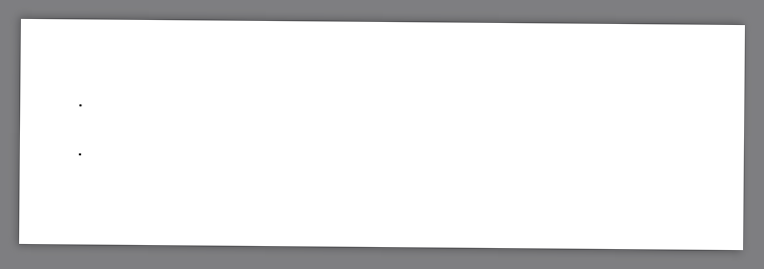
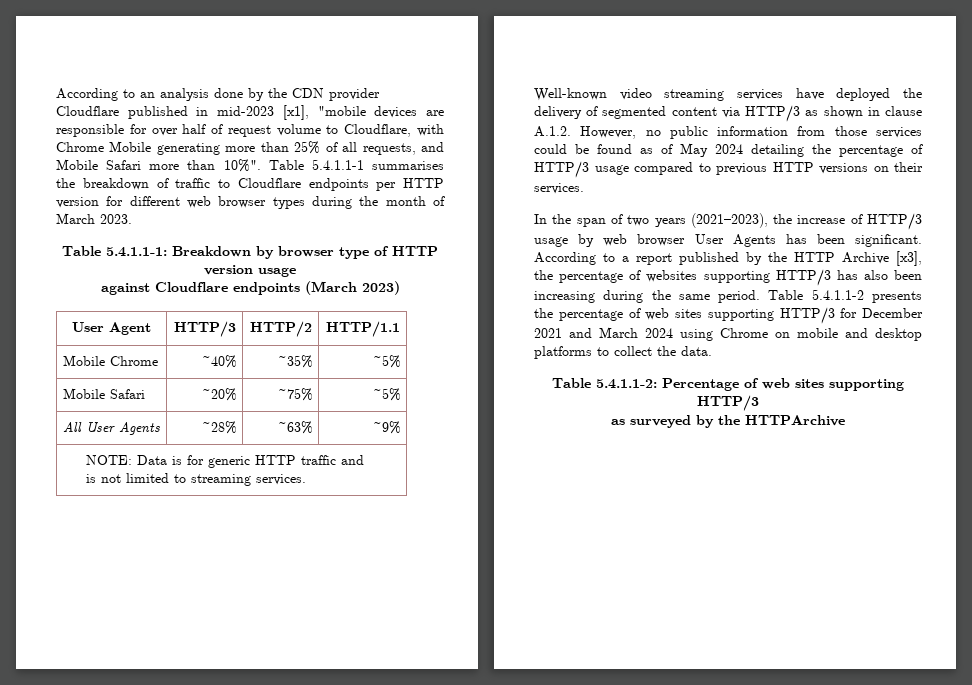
[78,103,84,107] [77,152,83,156] . // . -> [56,88,380,101] [56,105,445,120] [56,124,444,137] [56,141,445,155] [56,159,444,172] [56,178,444,191] [56,196,445,209] [56,213,132,224] [62,246,438,259] [204,265,296,277] [100,281,400,295] [72,322,151,335] [173,321,236,337] [249,321,312,337] [325,321,400,337] [62,355,158,366] [201,355,237,368] [277,355,313,368] [372,355,401,368] [62,388,145,399] [201,388,237,401] [277,388,313,401] [372,388,401,401] [62,422,160,435] [201,421,237,434] [277,421,313,434] [372,421,401,434] [85,455,364,468] [85,473,306,486] [534,88,922,101] [534,105,922,122] [534,126,922,139] [534,143,923,157] [534,161,923,178] [534,183,584,194] [534,213,922,230] [534,234,922,247] [534,251,922,266] [534,269,922,286] [534,289,922,303] [534,307,923,324] [534,327,922,341] [534,346,712,359] [552,378,904,391] [697,395,759,411] [611,415,845,428] According to an analysis done by the CDN provider Cloudflare published in mid-2023 [x1], "mobile devices are responsible for over half of request volume to Cloudflare, with Chrome Mobile generating more than 25% of all requests, and Mobile Safari more than 10%". Table 5.4.1.1-1 summarises the breakdown of traffic to Cloudflare endpoints per HTTP version for different web browser types during the month of March 2023. // Table 5.4.1.1-1: Breakdown by browser type of HTTP version usage // against Cloudflare endpoints (March 2023) // User Agent | HTTP/3 | HTTP/2 | HTTP/1.1 // Mobile Chrome | ~40% | ~35% | ~5% // Mobile Safari | ~20% | ~75% | ~5% // All User Agents | ~28% | ~63% | ~9% // NOTE: Data is for generic HTTP traffic and // is not limited to streaming services. // Well-known video streaming services have deployed the delivery of segmented content via HTTP/3 as shown in clause A.1.2. However, no public information from those services could be found as of May 2024 detailing the percentage of HTTP/3 usage compared to previous HTTP versions on their services. // In the span of two years (2021–2023), the increase of HTTP/3 usage by web browser User Agents has been significant. According to a report published by the HTTP Archive [x3], the percentage of websites supporting HTTP/3 has also been increasing during the same period. Table 5.4.1.1-2 presents the percentage of web sites supporting HTTP/3 for December 2021 and March 2024 using Chrome on mobile and desktop platforms to collect the data. // Table 5.4.1.1-2: Percentage of web sites supporting HTTP/3 // as surveyed by the HTTPArchive

